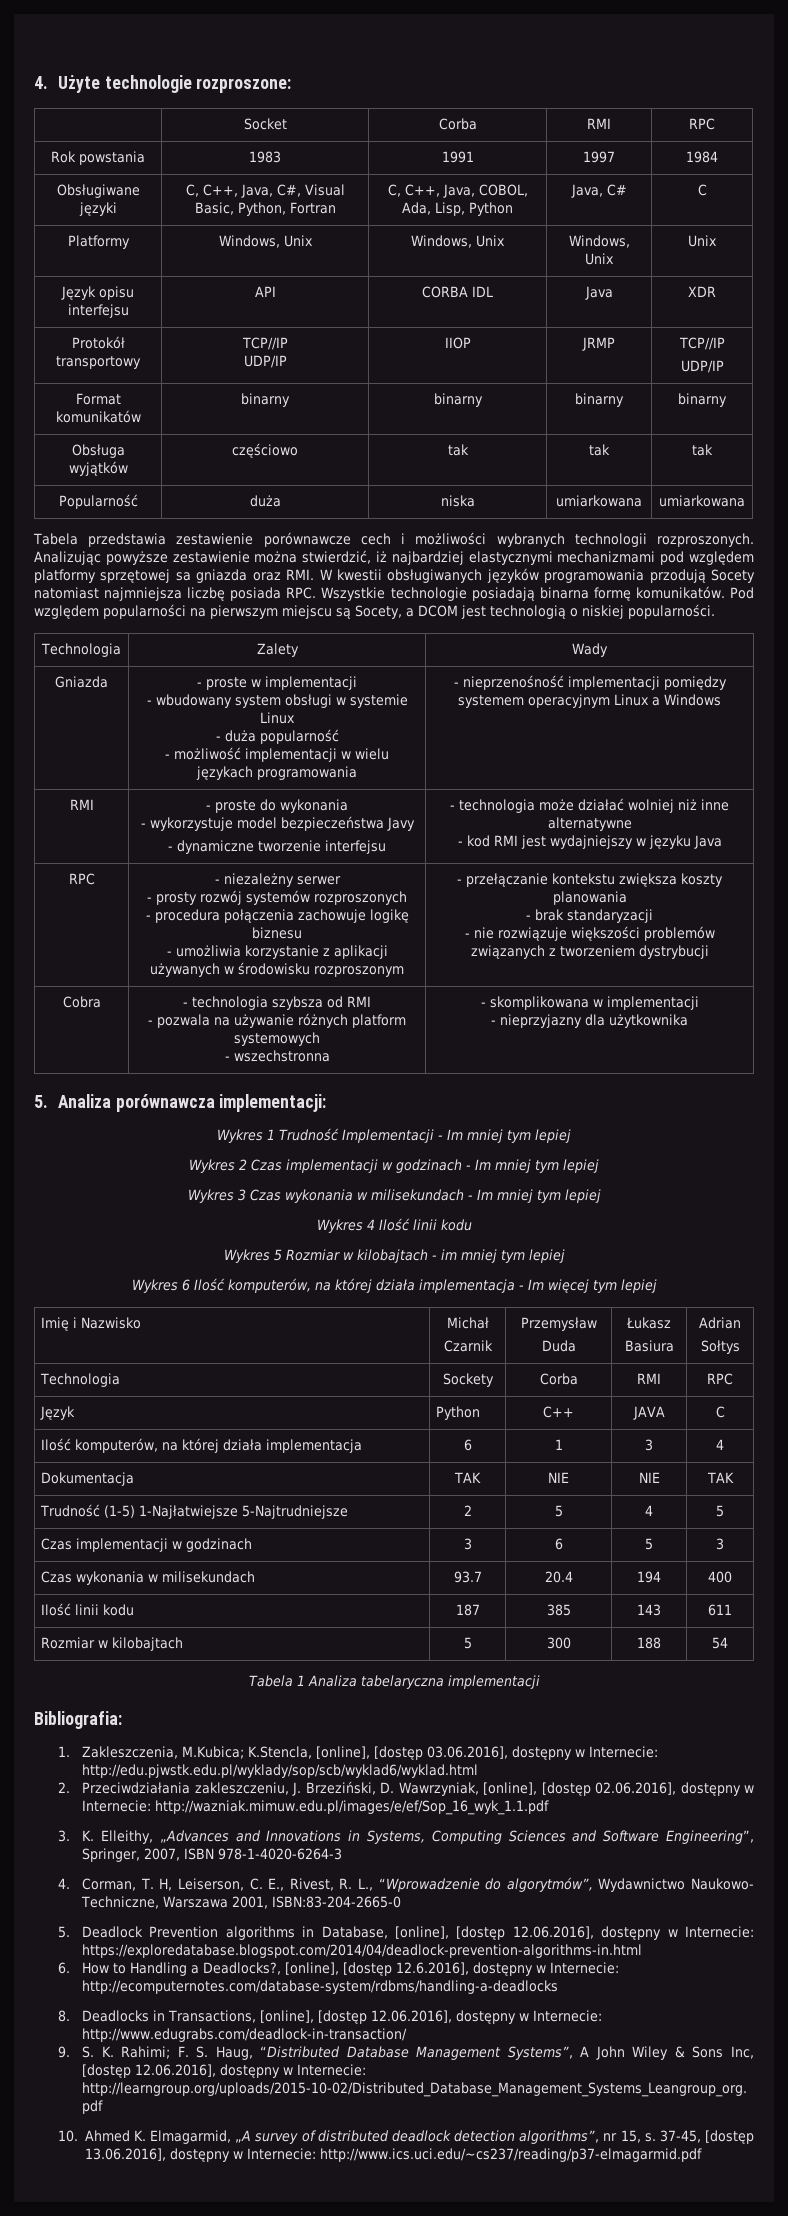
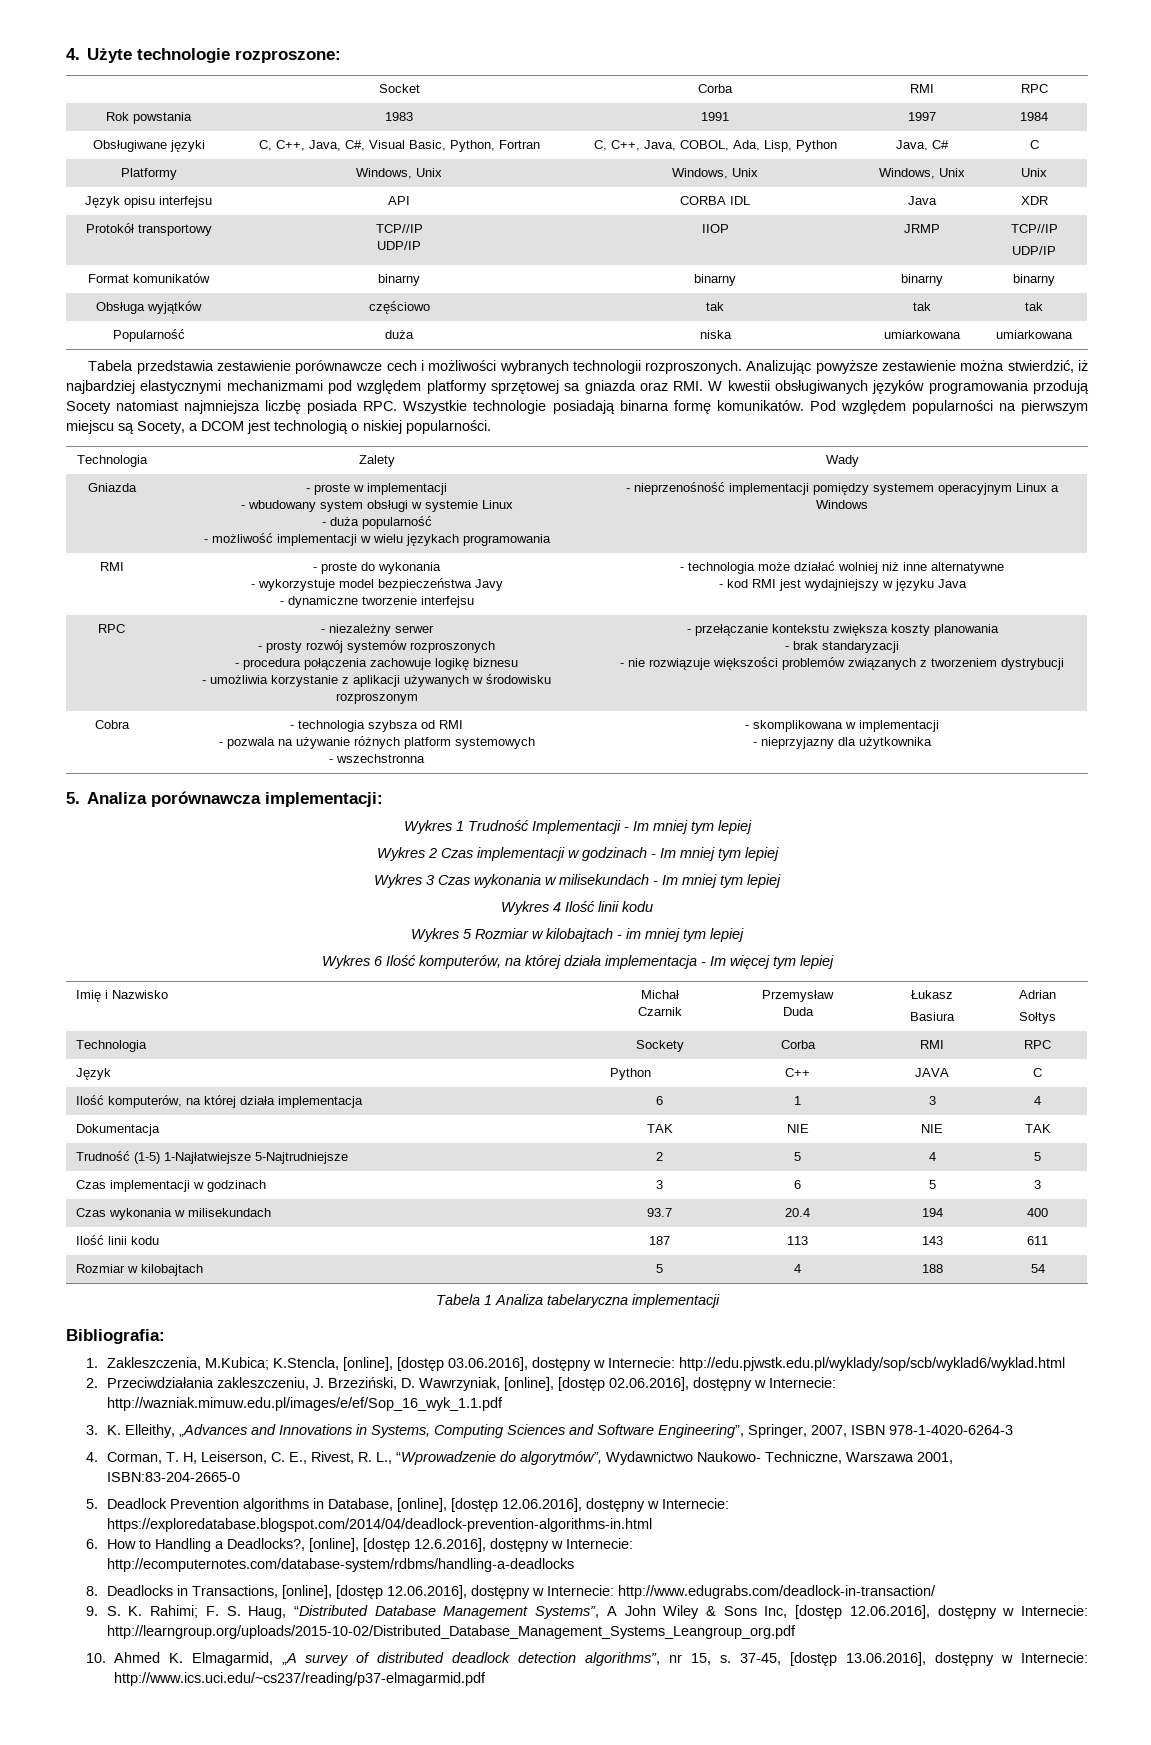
[546,1604,571,1616] 385 -> [787,1236,808,1245] 113
[546,1637,571,1649] 300 -> [794,1264,801,1273] 4

